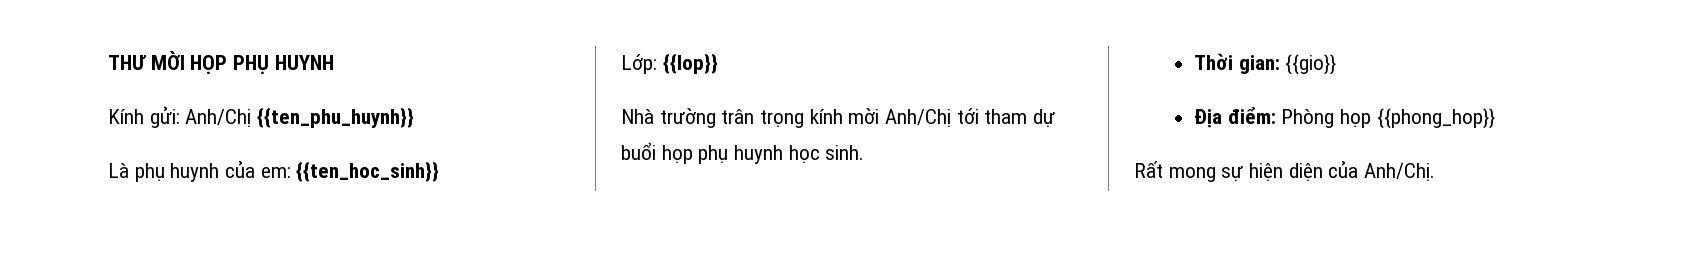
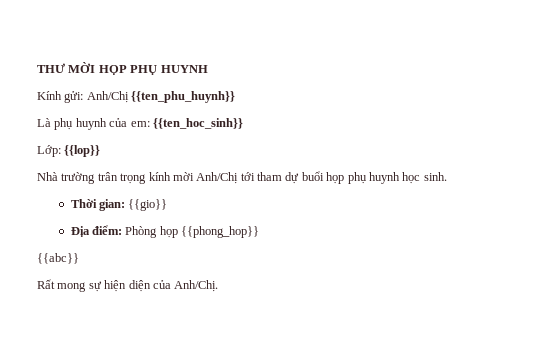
(1495, 118) none -> [37,253,79,264] // {{abc}}

